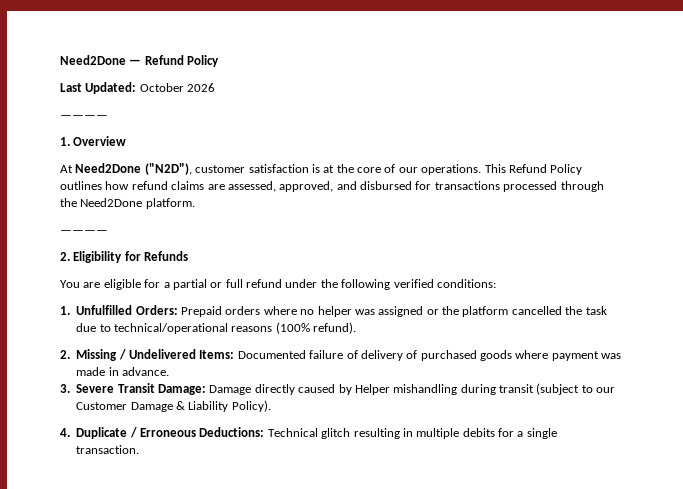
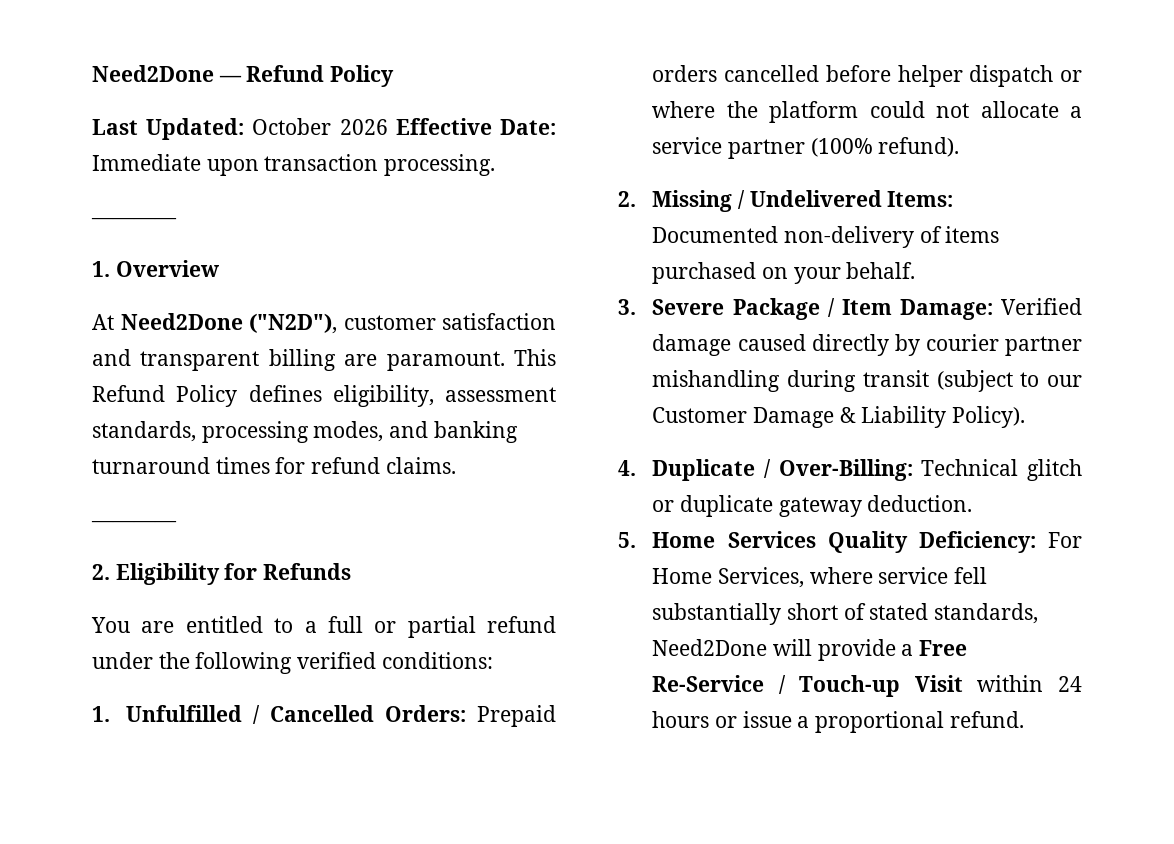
(216, 87) none -> [395,118,556,135] [92,154,496,176] Effective Date: Immediate upon transaction processing.
[311,164,583,175] [60,181,604,192] [60,198,195,209] is at the core of our operations. This Refund Policy outlines how refund claims are assessed, approved, and disbursed for transactions processed through the Need2Done platform. -> [92,349,556,371] [92,385,556,407] [92,421,518,443] [92,457,456,474] and transparent billing are paramount. This Refund Policy defines eligibility, assessment standards, processing modes, and banking turnaround times for refund claims.
[103,279,243,290] eligible for a partial or full -> [185,616,476,638] entitled to a full or partial
(133, 310) none -> [253,705,375,724] / Cancelled
[263,306,607,317] [76,323,273,334] where no helper was assigned or the platform cancelled the task due to technical/operational reasons -> [724,65,1082,87] [652,101,1082,123] [652,137,806,159] cancelled before helper dispatch or where the platform could not allocate a service partner
[309,350,622,361] [76,367,169,376] [60,383,390,395] failure of delivery of purchased goods where payment was made in advance. // 3. Severe Transit Damage: Damage directly caused by Helper -> [784,226,1000,248] [652,262,916,284] [618,298,1082,320] [652,334,1082,356] non-delivery of items purchased on your behalf. // 3. Severe Package / Item Damage: Verified damage caused directly by courier partner
[140,427,557,439] [76,445,140,454] Erroneous Deductions: Technical glitch resulting in multiple debits for a single transaction. -> [778,459,1082,481] [652,495,973,517] [618,531,1082,553] [652,567,988,588] [652,603,1039,625] [652,639,968,661] [652,675,1082,697] [652,711,1024,733] Over-Billing: Technical glitch or duplicate gateway deduction. // 5. Home Services Quality Deficiency: For Home Services, where service fell substantially short of stated standards, Need2Done will provide a Free Re-Service / Touch-up Visit within 24 hours or issue a proportional refund.

